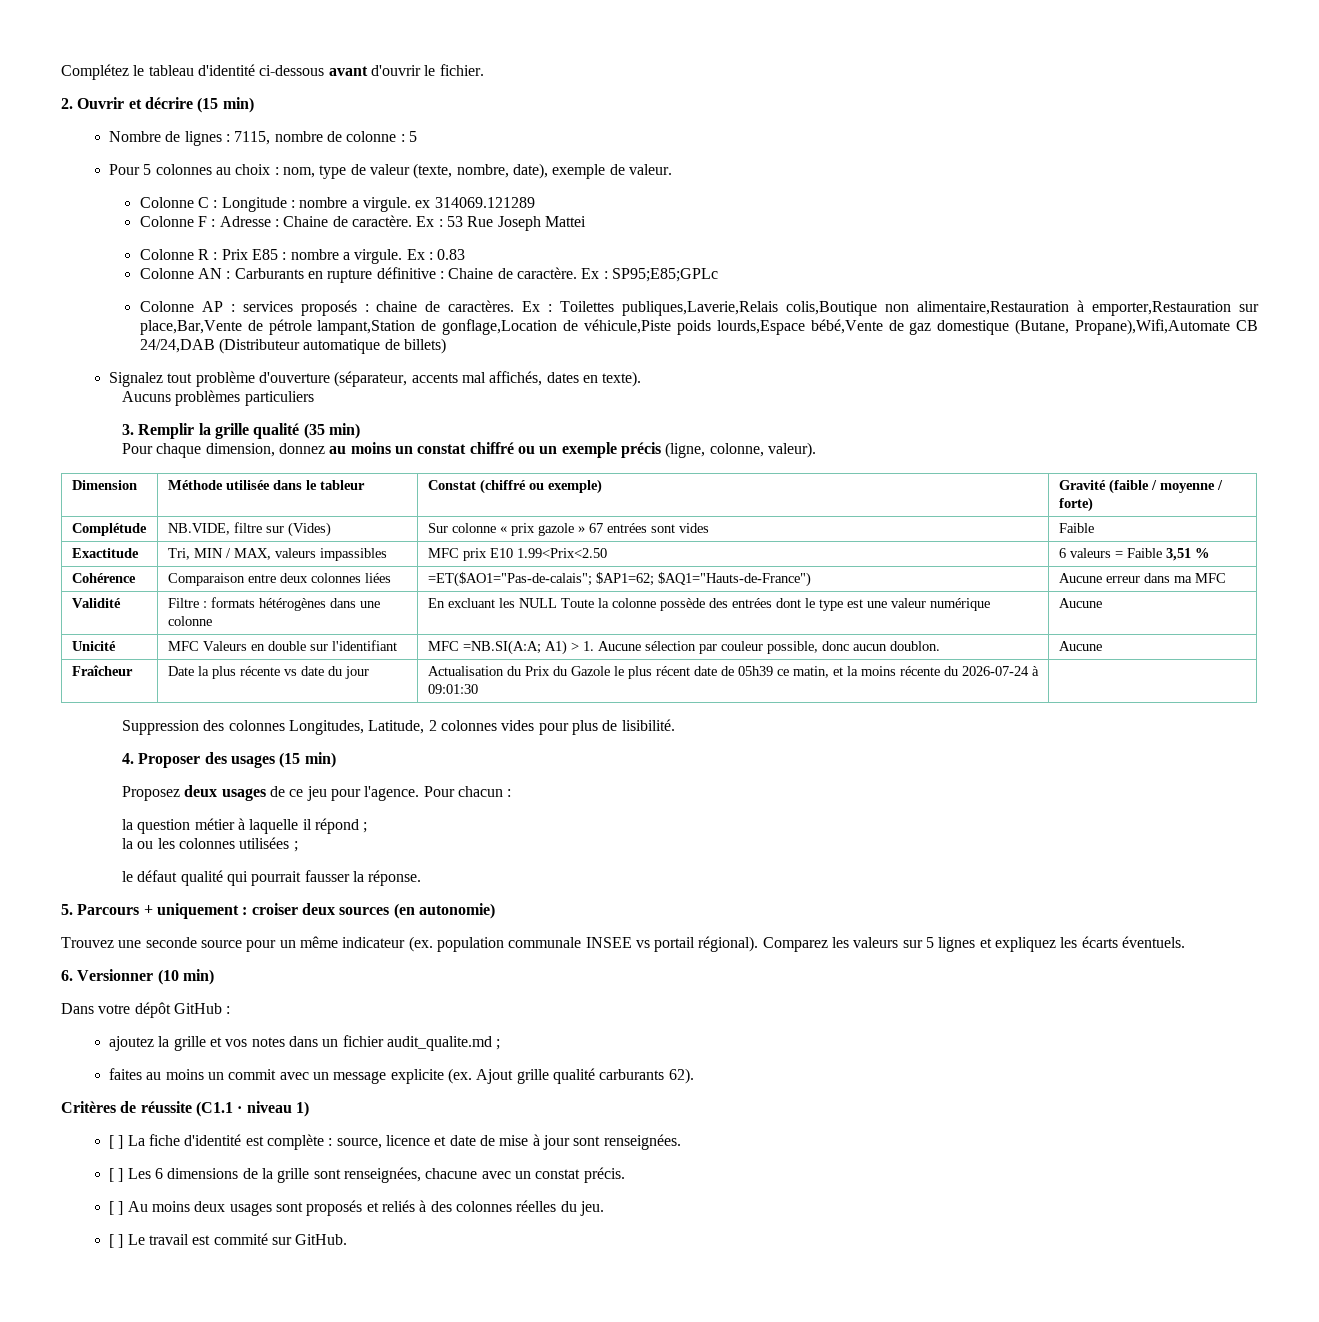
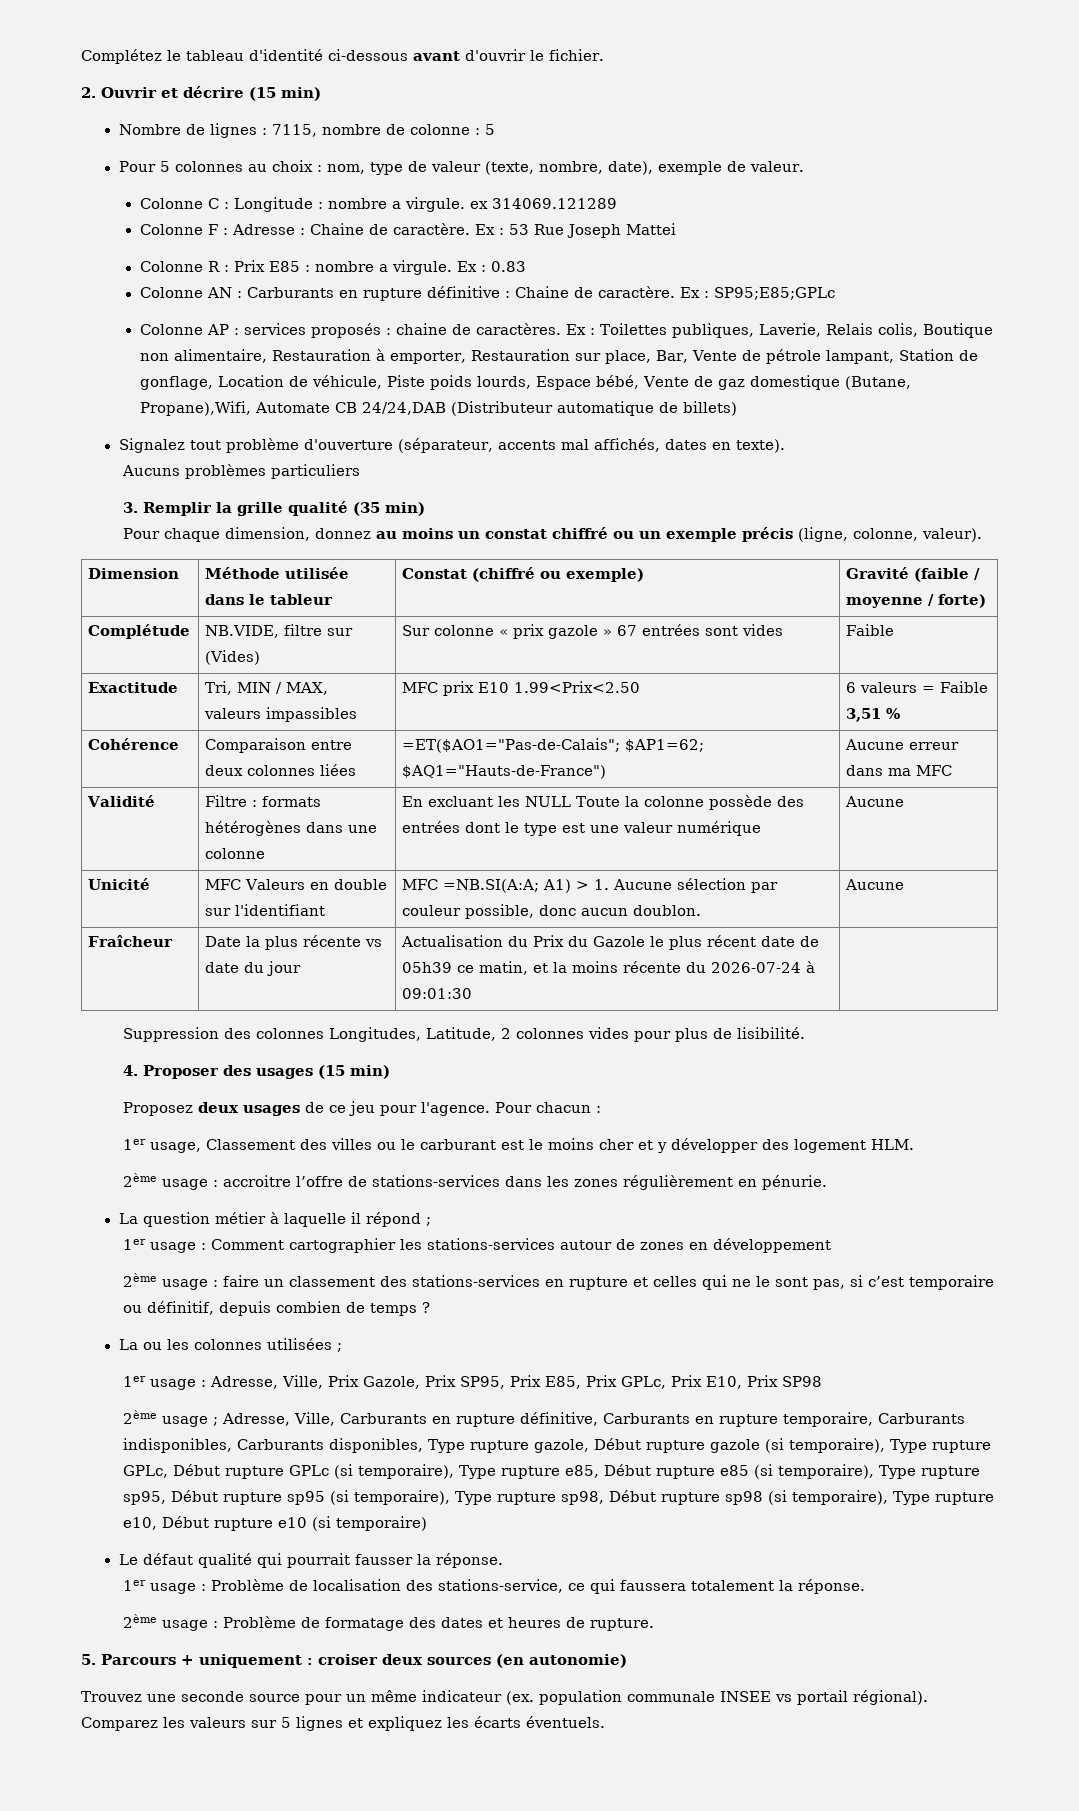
[622,300,1259,316] [139,319,883,335] publiques,Laverie,Relais colis,Boutique non alimentaire,Restauration à emporter,Restauration sur place,Bar,Vente de pétrole lampant,Station de gonflage,Location de véhicule,Piste poids lourds,Espace bébé,Vente -> [671,323,993,338] [139,349,979,364] [139,375,689,390] publiques, Laverie, Relais colis, Boutique non alimentaire, Restauration à emporter, Restauration sur place, Bar, Vente de pétrole lampant, Station de gonflage, Location de véhicule, Piste poids lourds, Espace bébé, Vente
[1075,319,1231,335] Propane),Wifi,Automate -> [139,401,330,416] Propane),Wifi, Automate
[427,572,592,587] =ET($AO1="Pas-de-calais"; -> [402,738,621,753] =ET($AO1="Pas-de-Calais";
[122,819,134,830] la -> [123,1138,915,1153] [123,1173,828,1190] [118,1213,138,1224] 1er usage, Classement des villes ou le carburant est le moins cher et y développer des logement HLM. // 2ème usage : accroitre l’offre de stations-services dans les zones régulièrement en pénurie. // La
[122,838,134,849] la -> [123,1238,832,1253] [123,1273,995,1290] [123,1301,431,1316] [118,1339,138,1350] 1er usage : Comment cartographier les stations-services autour de zones en développement // 2ème usage : faire un classement des stations-services en rupture et celles qui ne le sont pas, si c’est temporaire ou définitif, depuis combien de temps ? // La
[122,871,134,882] le -> [123,1375,823,1390] [123,1410,966,1427] [123,1438,992,1453] [123,1464,981,1479] [123,1490,995,1505] [123,1516,428,1531] [118,1554,138,1565] 1er usage : Adresse, Ville, Prix Gazole, Prix SP95, Prix E85, Prix GPLc, Prix E10, Prix SP98 // 2ème usage ; Adresse, Ville, Carburants en rupture définitive, Carburants en rupture temporaire, Carburants indisponibles, Carburants disponibles, Type rupture gazole, Début rupture gazole (si temporaire), Type rupture GPLc, Début rupture GPLc (si temporaire), Type rupture e85, Début rupture e85 (si temporaire), Type rupture sp95, Début rupture sp95 (si temporaire), Type rupture sp98, Début rupture sp98 (si temporaire), Type rupture e10, Début rupture e10 (si temporaire) // Le
(422, 878) none -> [123,1579,866,1594] [123,1614,655,1631] // 1er usage : Problème de localisation des stations-service, ce qui faussera totalement la réponse. // 2ème usage : Problème de formatage des dates et heures de rupture.
[61,969,214,985] [61,1002,231,1018] [109,1035,501,1051] [109,1068,694,1084] [61,1101,309,1117] [109,1134,681,1150] [109,1167,625,1183] [109,1200,604,1216] [109,1233,348,1248] // 6. Versionner (10 min) // Dans votre dépôt GitHub : // ajoutez la grille et vos notes dans un fichier audit_qualite.md ; // faites au moins un commit avec un message explicite (ex. Ajout grille qualité carburants 62). // Critères de réussite (C1.1 · niveau 1) // [ ] La fiche d'identité est complète : source, licence et date de mise à jour sont renseignées. // [ ] Les 6 dimensions de la grille sont renseignées, chacune avec un constat précis. // [ ] Au moins deux usages sont proposés et reliés à des colonnes réelles du jeu. // [ ] Le travail est commité sur GitHub. -> (605, 1722) none

